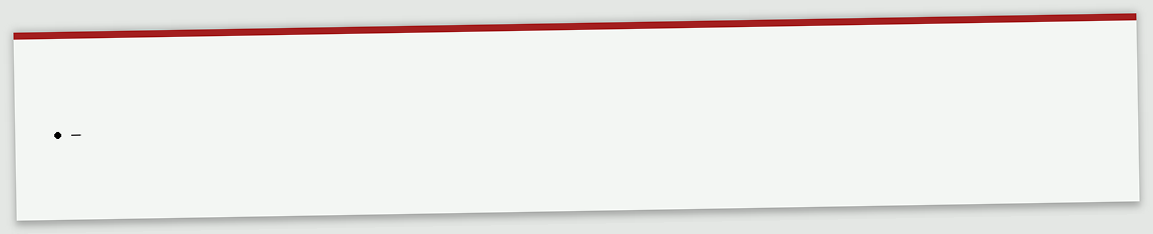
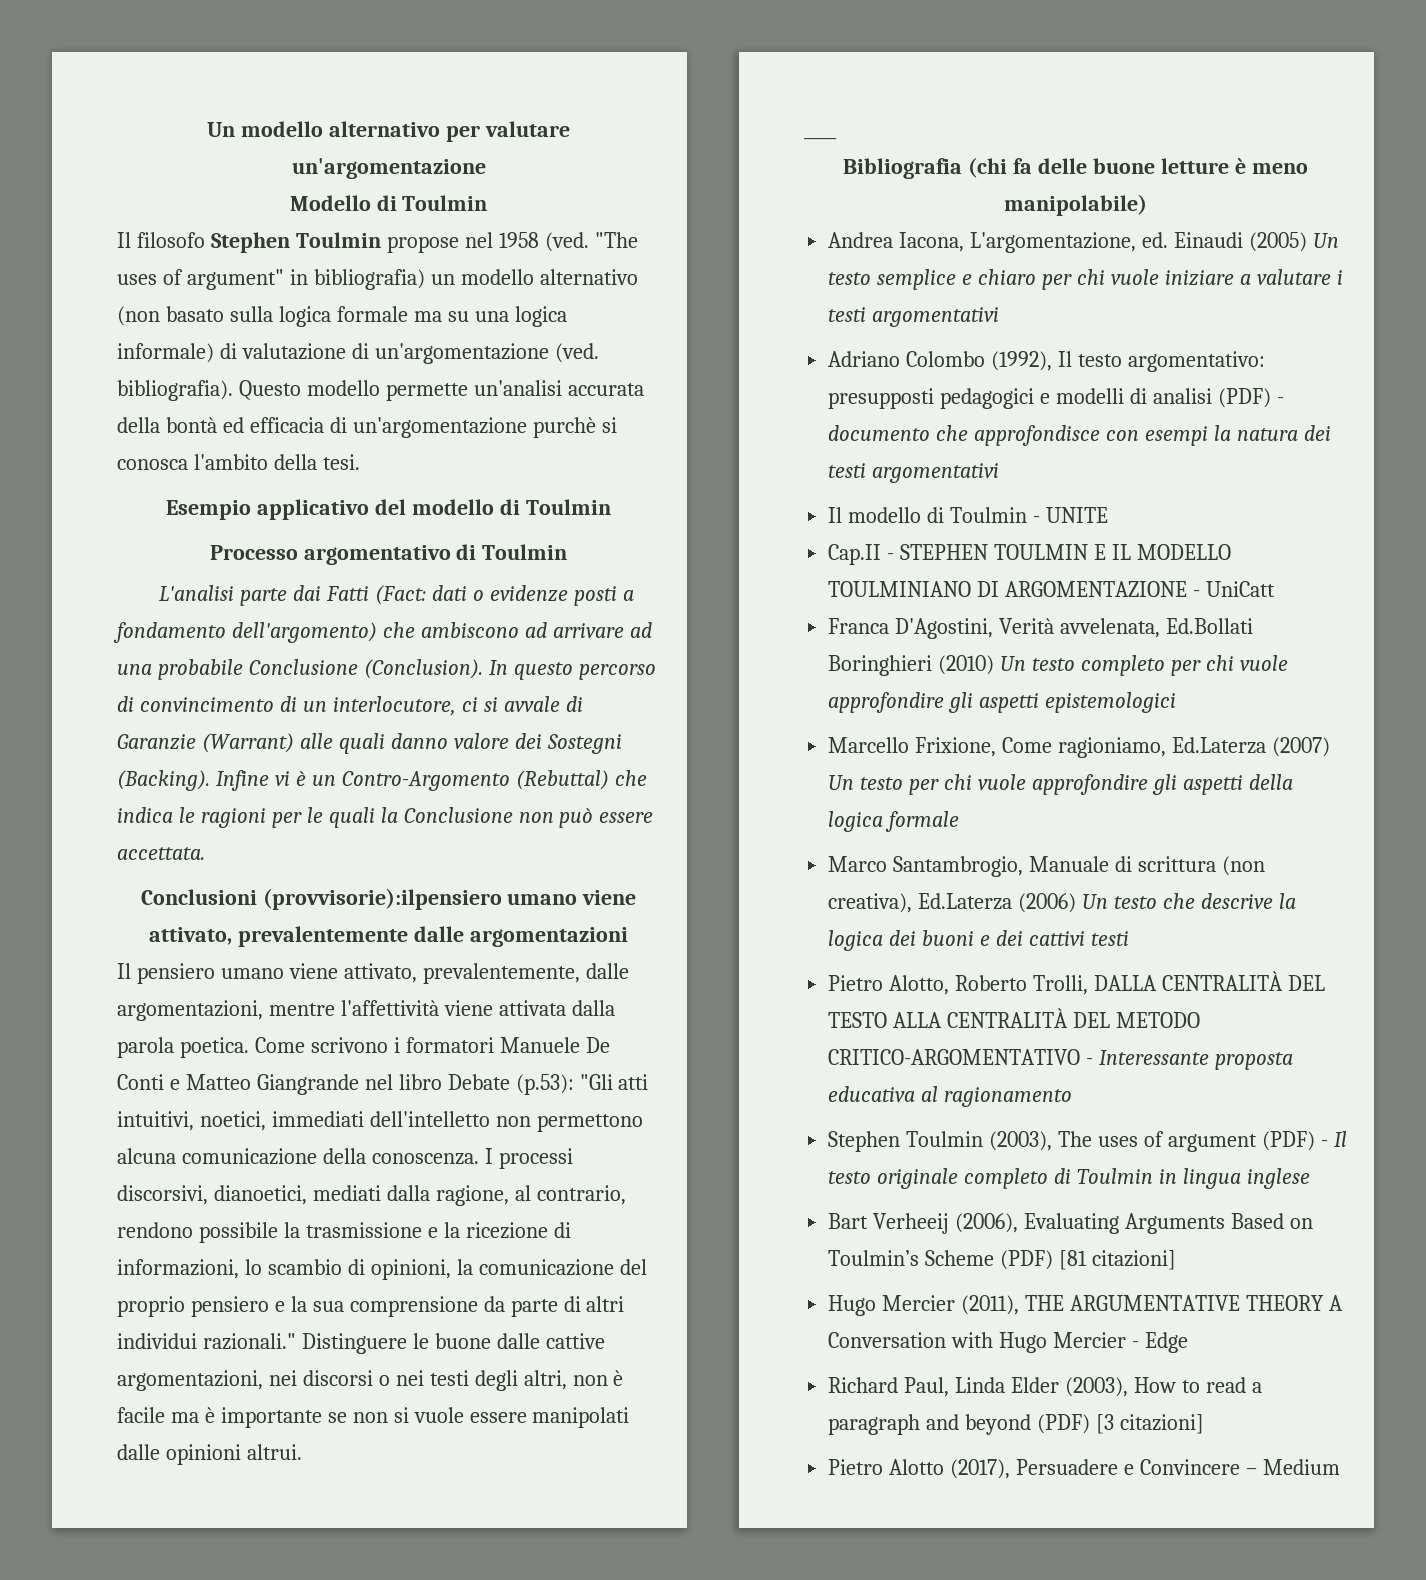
[70,134,82,141] – -> [207,121,570,142] [291,158,486,179] [289,195,488,211] [117,232,638,253] [117,269,638,290] [117,306,567,327] [117,343,599,364] [117,380,644,401] [117,417,617,438] [117,454,360,470] [166,499,611,520] [209,544,568,565] [159,585,634,606] [113,622,652,643] [117,659,656,680] [117,696,583,716] [117,733,622,754] [117,770,647,791] [117,807,654,828] [117,847,205,860] [140,888,637,910] [149,926,628,947] [117,963,629,984] [117,1000,615,1021] [117,1037,610,1058] [117,1074,649,1095] [117,1111,643,1132] [117,1148,573,1169] [117,1185,626,1206] [117,1222,571,1243] [117,1259,647,1280] [117,1296,625,1317] [117,1333,605,1354] [117,1370,624,1391] [117,1407,630,1428] [117,1444,302,1465] [804,137,837,140] [843,157,1308,179] [1004,194,1147,216] [828,232,1339,253] [828,269,1343,290] [828,307,1000,327] [828,351,1265,372] [828,388,1284,409] [828,425,1331,446] [828,463,1000,483] [828,507,1108,523] [828,544,1231,565] [828,581,1275,597] [828,618,1253,639] [828,655,1288,676] [828,692,1177,713] [828,737,1330,758] [828,774,1293,795] [828,811,960,832] [828,856,1265,877] [828,893,1296,913] [828,930,1129,951] [828,971,1325,995] [828,1008,1200,1028] [828,1049,1294,1070] [828,1086,1073,1107] [828,1131,1347,1152] [828,1168,1310,1189] [828,1213,1313,1234] [828,1250,1176,1270] [828,1295,1343,1316] [828,1332,1188,1353] [828,1377,1262,1397] [828,1414,1204,1435] [828,1459,1340,1479] Un modello alternativo per valutare un'argomentazione // Modello di Toulmin // Il filosofo Stephen Toulmin propose nel 1958 (ved. "The uses of argument" in bibliografia) un modello alternativo (non basato sulla logica formale ma su una logica informale) di valutazione di un'argomentazione (ved. bibliografia). Questo modello permette un'analisi accurata della bontà ed efficacia di un'argomentazione purchè si conosca l'ambito della tesi. // Esempio applicativo del modello di Toulmin // Processo argomentativo di Toulmin // L'analisi parte dai Fatti (Fact: dati o evidenze posti a fondamento dell'argomento) che ambiscono ad arrivare ad una probabile Conclusione (Conclusion). In questo percorso di convincimento di un interlocutore, ci si avvale di Garanzie (Warrant) alle quali danno valore dei Sostegni (Backing). Infine vi è un Contro-Argomento (Rebuttal) che indica le ragioni per le quali la Conclusione non può essere accettata. // Conclusioni (provvisorie):ilpensiero umano viene attivato, prevalentemente dalle argomentazioni // Il pensiero umano viene attivato, prevalentemente, dalle argomentazioni, mentre l'affettività viene attivata dalla parola poetica. Come scrivono i formatori Manuele De Conti e Matteo Giangrande nel libro Debate (p.53): "Gli atti intuitivi, noetici, immediati dell'intelletto non permettono alcuna comunicazione della conoscenza. I processi discorsivi, dianoetici, mediati dalla ragione, al contrario, rendono possibile la trasmissione e la ricezione di informazioni, lo scambio di opinioni, la comunicazione del proprio pensiero e la sua comprensione da parte di altri individui razionali." Distinguere le buone dalle cattive argomentazioni, nei discorsi o nei testi degli altri, non è facile ma è importante se non si vuole essere manipolati dalle opinioni altrui. // ____ // Bibliografia (chi fa delle buone letture è meno manipolabile) // Andrea Iacona, L'argomentazione, ed. Einaudi (2005) Un testo semplice e chiaro per chi vuole iniziare a valutare i testi argomentativi // Adriano Colombo (1992), Il testo argomentativo: presupposti pedagogici e modelli di analisi (PDF) - documento che approfondisce con esempi la natura dei testi argomentativi // Il modello di Toulmin - UNITE // Cap.II - STEPHEN TOULMIN E IL MODELLO TOULMINIANO DI ARGOMENTAZIONE - UniCatt // Franca D'Agostini, Verità avvelenata, Ed.Bollati Boringhieri (2010) Un testo completo per chi vuole approfondire gli aspetti epistemologici // Marcello Frixione, Come ragioniamo, Ed.Laterza (2007) Un testo per chi vuole approfondire gli aspetti della logica formale // Marco Santambrogio, Manuale di scrittura (non creativa), Ed.Laterza (2006) Un testo che descrive la logica dei buoni e dei cattivi testi // Pietro Alotto, Roberto Trolli, DALLA CENTRALITÀ DEL TESTO ALLA CENTRALITÀ DEL METODO CRITICO-ARGOMENTATIVO - Interessante proposta educativa al ragionamento // Stephen Toulmin (2003), The uses of argument (PDF) - Il testo originale completo di Toulmin in lingua inglese // Bart Verheeij (2006), Evaluating Arguments Based on Toulmin’s Scheme (PDF) [81 citazioni] // Hugo Mercier (2011), THE ARGUMENTATIVE THEORY A Conversation with Hugo Mercier - Edge // Richard Paul, Linda Elder (2003), How to read a paragraph and beyond (PDF) [3 citazioni] // Pietro Alotto (2017), Persuadere e Convincere – Medium

